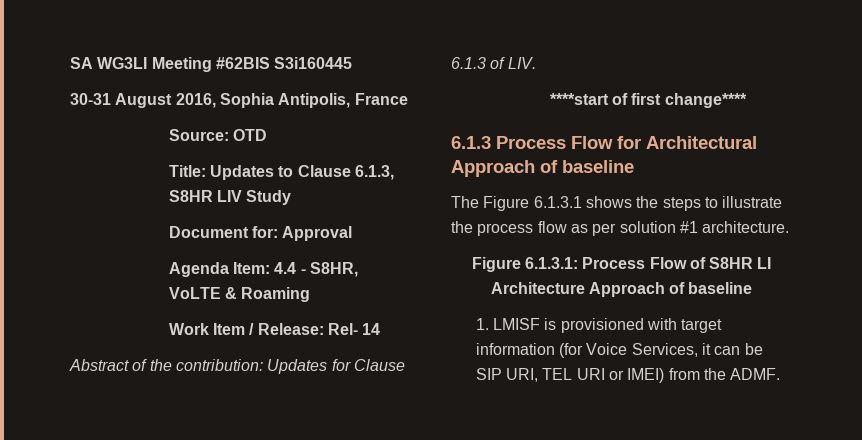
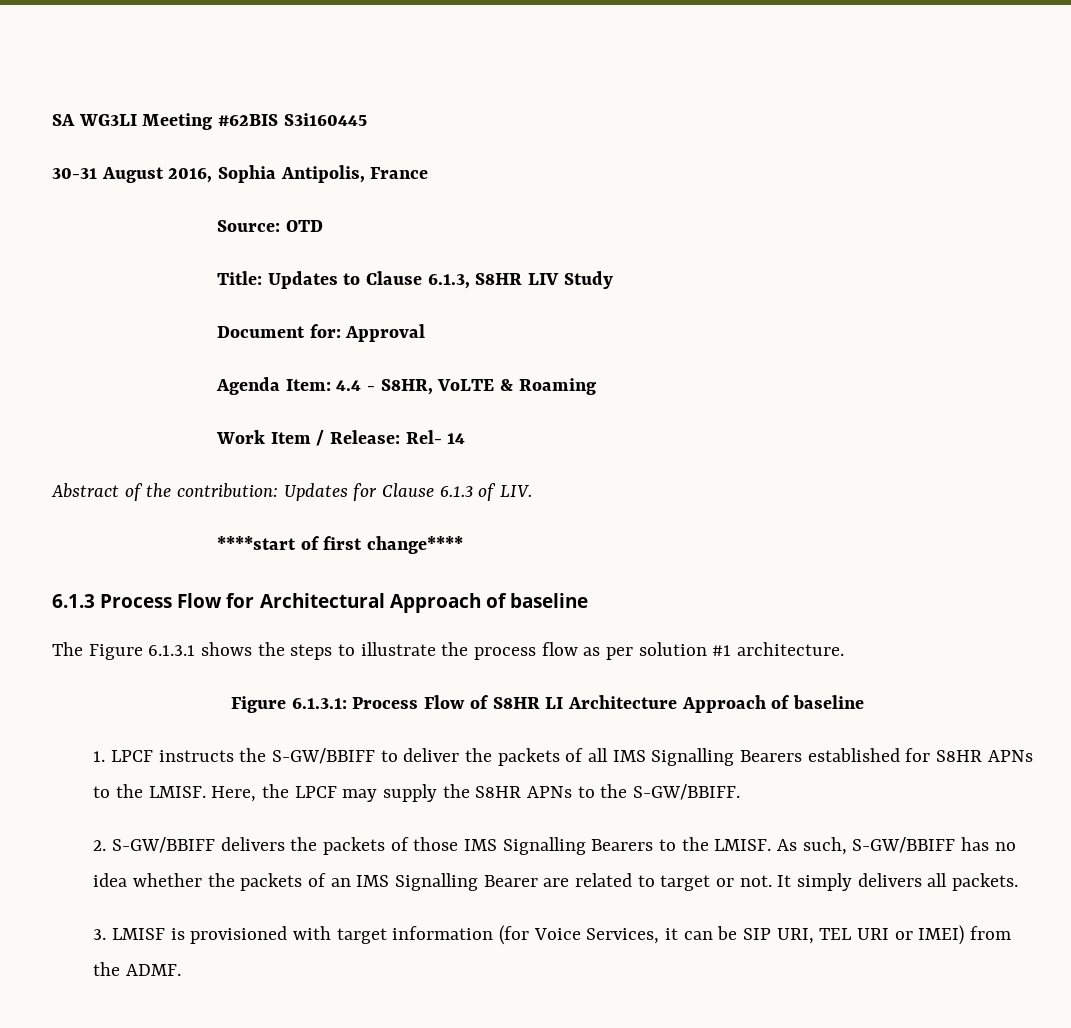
(489, 324) none -> [110,748,1033,766] [93,784,740,802] [93,837,1016,855] [93,873,1018,891] [93,929,107,940] LPCF instructs the S-GW/BBIFF to deliver the packets of all IMS Signalling Bearers established for S8HR APNs to the LMISF. Here, the LPCF may supply the S8HR APNs to the S-GW/BBIFF. // 2. S-GW/BBIFF delivers the packets of those IMS Signalling Bearers to the LMISF. As such, S-GW/BBIFF has no idea whether the packets of an IMS Signalling Bearer are related to target or not. It simply delivers all packets. // 3.

